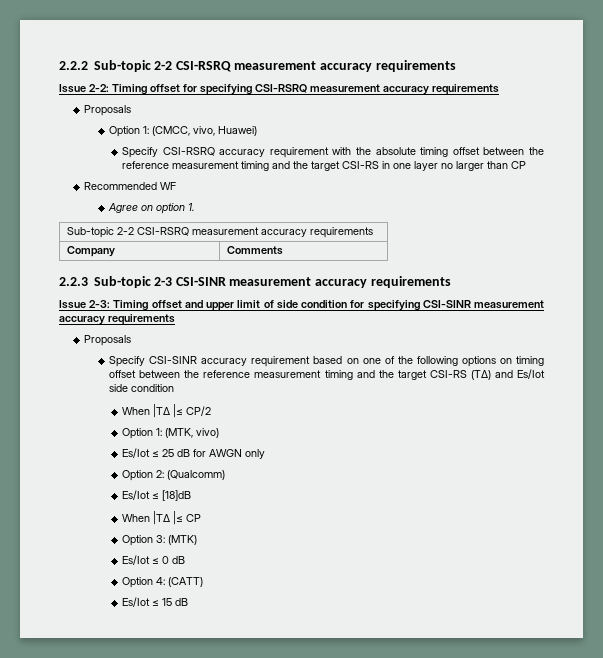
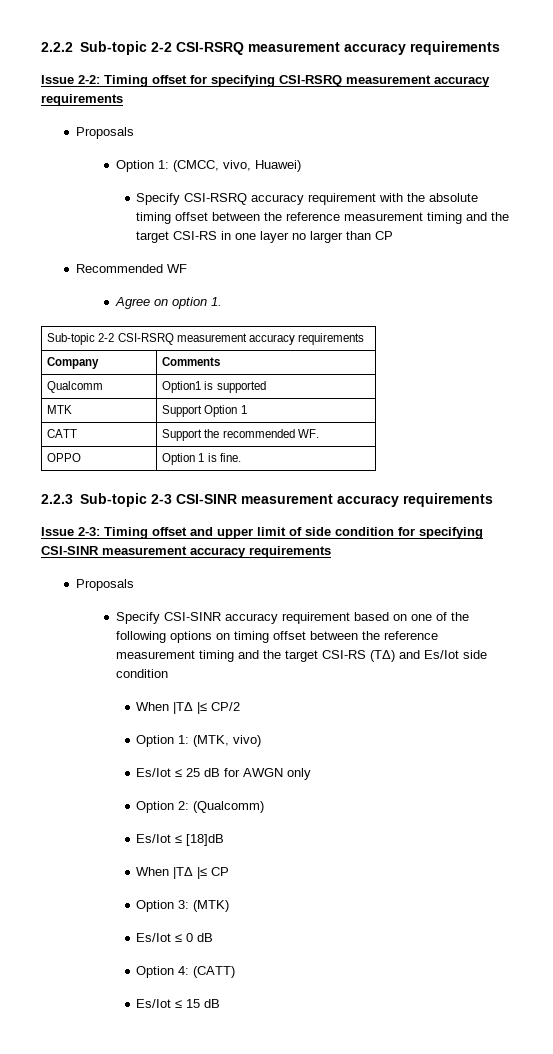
(284, 250) none -> [47,381,104,393] [162,381,266,393] [47,405,73,414] [162,405,247,417] [47,429,78,438] [162,429,319,441] [47,453,82,462] [162,453,241,465] // Qualcomm | Option1 is supported // MTK | Support Option 1 // CATT | Support the recommended WF. // OPPO | Option 1 is fine.

